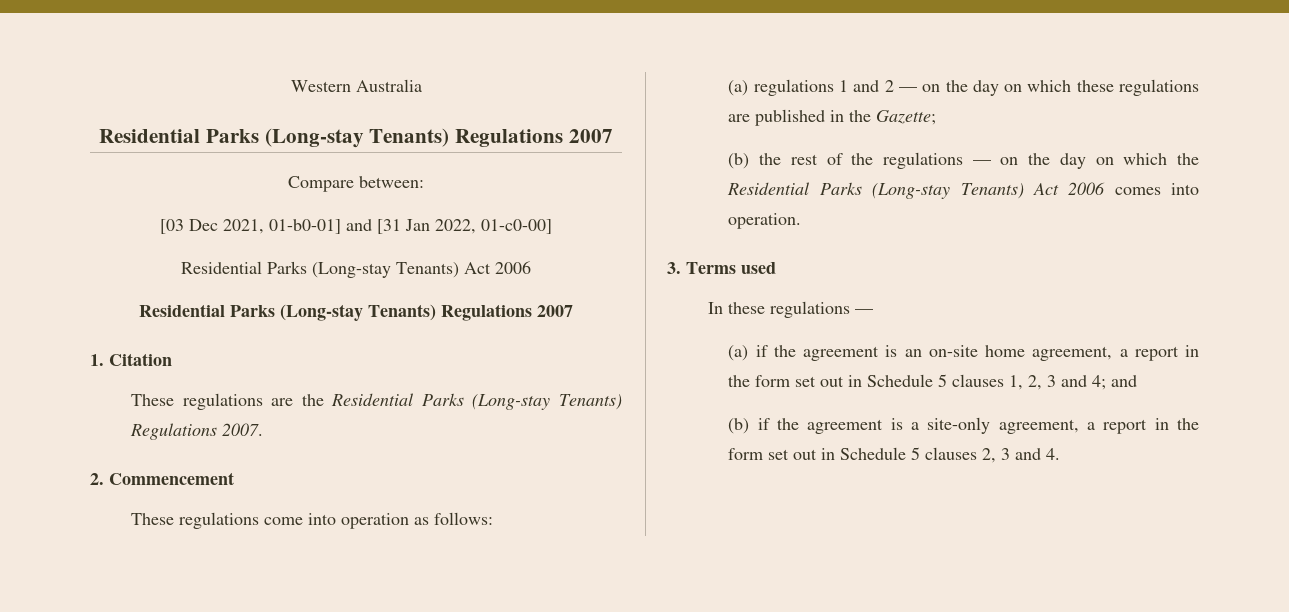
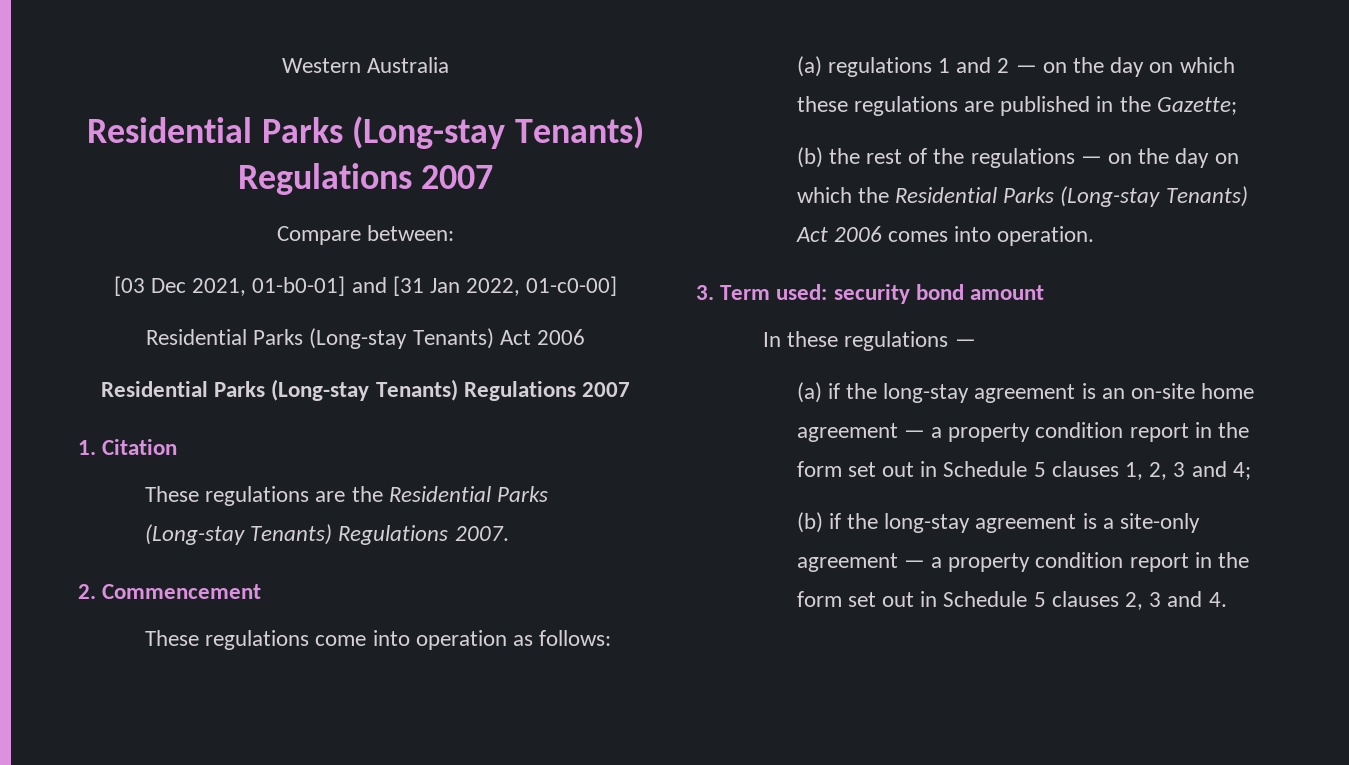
[686,262,776,274] Terms used -> [720,284,1045,304] Term used: security bond amount
(796, 351) none -> [883,383,970,403] long-stay
[1032,346,1128,361] agreement, a -> [796,422,1124,442] agreement — a property condition
[1111,375,1138,387] and -> (1251, 471) none
(800, 424) none -> [884,513,971,533] long-stay
[998,419,1096,434] agreement, a -> [796,552,1124,572] agreement — a property condition

